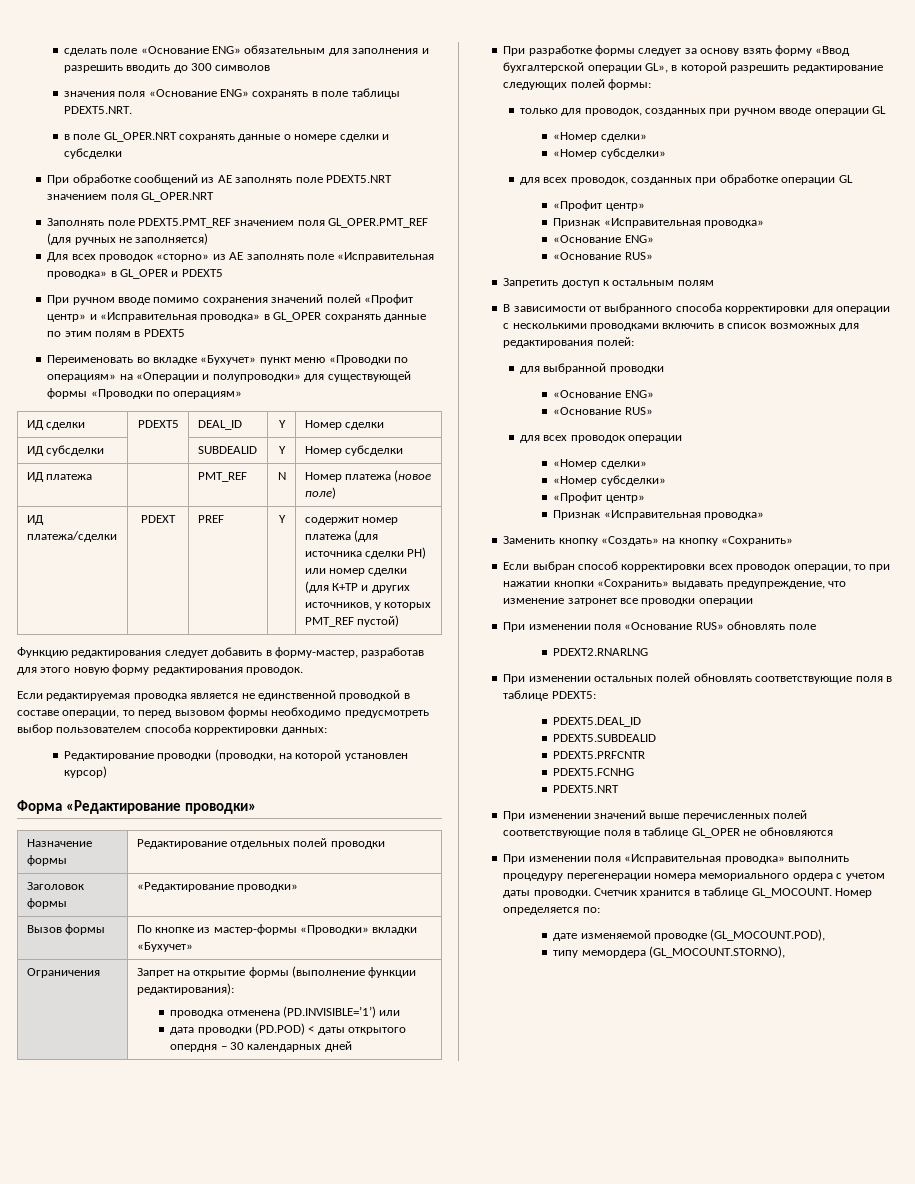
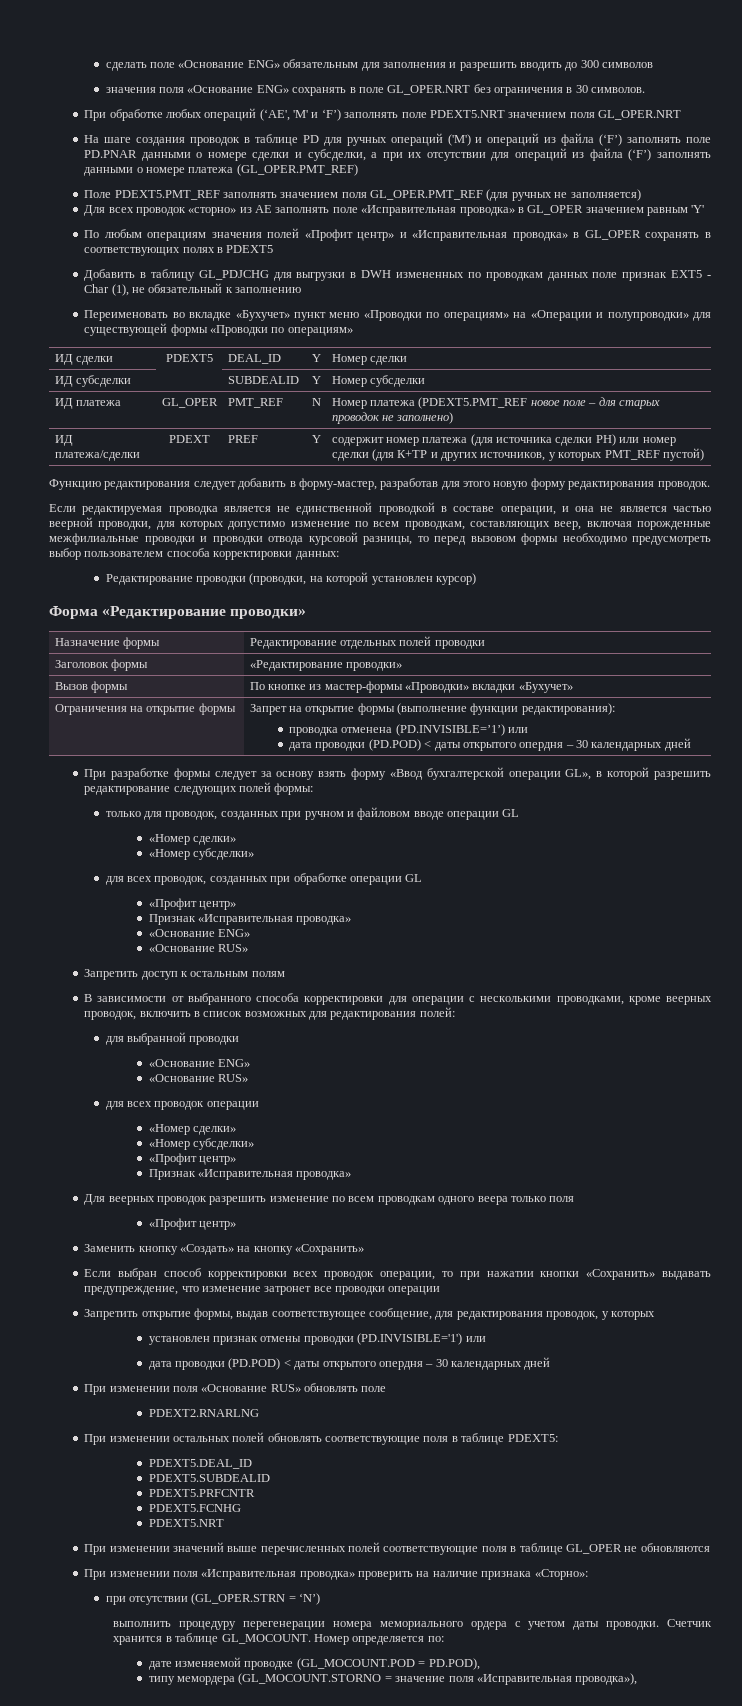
[351,88,400,99] [63,106,132,114] [63,132,389,142] [63,148,122,159] [47,174,232,185] таблицы PDEXT5.NRT. // в поле GL_OPER.NRT сохранять данные о номере сделки и субсделки // При обработке сообщений из АЕ -> [387,84,646,96] [84,108,341,121] GL_OPER.NRT без ограничения в 30 символов. // При обработке любых операций (‘АЕ', 'М' и ‘F’)
[47,218,232,228] Заполнять поле PDEXT5.PMT_REF -> [84,133,711,146] [84,148,711,161] [84,164,358,176] [84,190,277,200] На шаге создания проводок в таблице PD для ручных операций ('M') и операций из файла (‘F’) заполнять поле PD.PNAR данными о номере сделки и субсделки, а при их отсутствии для операций из файла (‘F’) заполнять данными о номере платежа (GL_OPER.PMT_REF) // Поле PDEXT5.PMT_REF заполнять
[171,269,223,277] [47,294,324,305] и PDEXT5 // При ручном вводе помимо сохранения значений -> [585,205,705,216] [84,229,262,241] значением равным 'Y' // По любым операциям значения
[383,314,426,322] [47,329,185,337] данные по этим полям в PDEXT5 -> [704,232,711,238] [84,245,274,256] [84,269,711,281] [84,283,302,296] в соответствующих полях в PDEXT5 // Добавить в таблицу GL_PDJCHG для выгрузки в DWH измененных по проводкам данных поле признак EXT5 - Char (1), не обязательный к заполнению
(92, 477) none -> [161,398,218,408] GL_OPER
[394,470,432,482] [304,487,336,499] (новое поле) -> [418,397,661,409] [331,412,454,424] (PDEXT5.PMT_REF новое поле – для старых проводок не заполнено)
(120, 714) none -> [561,506,712,512] [49,517,711,530] [49,532,412,545] и она не является частью веерной проводки, для которых допустимо изменение по всем проводкам, составляющих веер, включая порожденные межфилиальные проводки и проводки отвода курсовой разницы,
(100, 973) none -> [129,703,236,715] на открытие формы
(776, 112) none -> [346,807,411,820] и файловом
[590,323,660,331] проводками -> [556,996,712,1005] [84,1011,137,1020] проводками, кроме веерных проводок,
(764, 516) none -> [84,1194,575,1205] [148,1218,237,1230] // Для веерных проводок разрешить изменение по всем проводкам одного веера только поля // «Профит центр»
(753, 602) none -> [84,1308,655,1320] [148,1333,486,1345] [148,1357,551,1370] // Запретить открытие формы, выдав соответствующее сообщение, для редактирования проводок, у которых // установлен признак отмены проводки (PD.INVISIBLE='1') или // дата проводки (PD.POD) < даты открытого опердня – 30 календарных дней
(785, 860) none -> [358,1569,588,1580] [105,1593,321,1605] проверить на наличие признака «Сторно»: // при отсутствии (GL_OPER.STRN = ‘N’) //
[710,929,826,941] (GL_MOCOUNT.POD), -> [296,1658,480,1670] (GL_MOCOUNT.POD = PD.POD),
[648,946,785,958] (GL_MOCOUNT.STORNO), -> [238,1673,638,1685] (GL_MOCOUNT.STORNO = значение поля «Исправительная проводка»),

